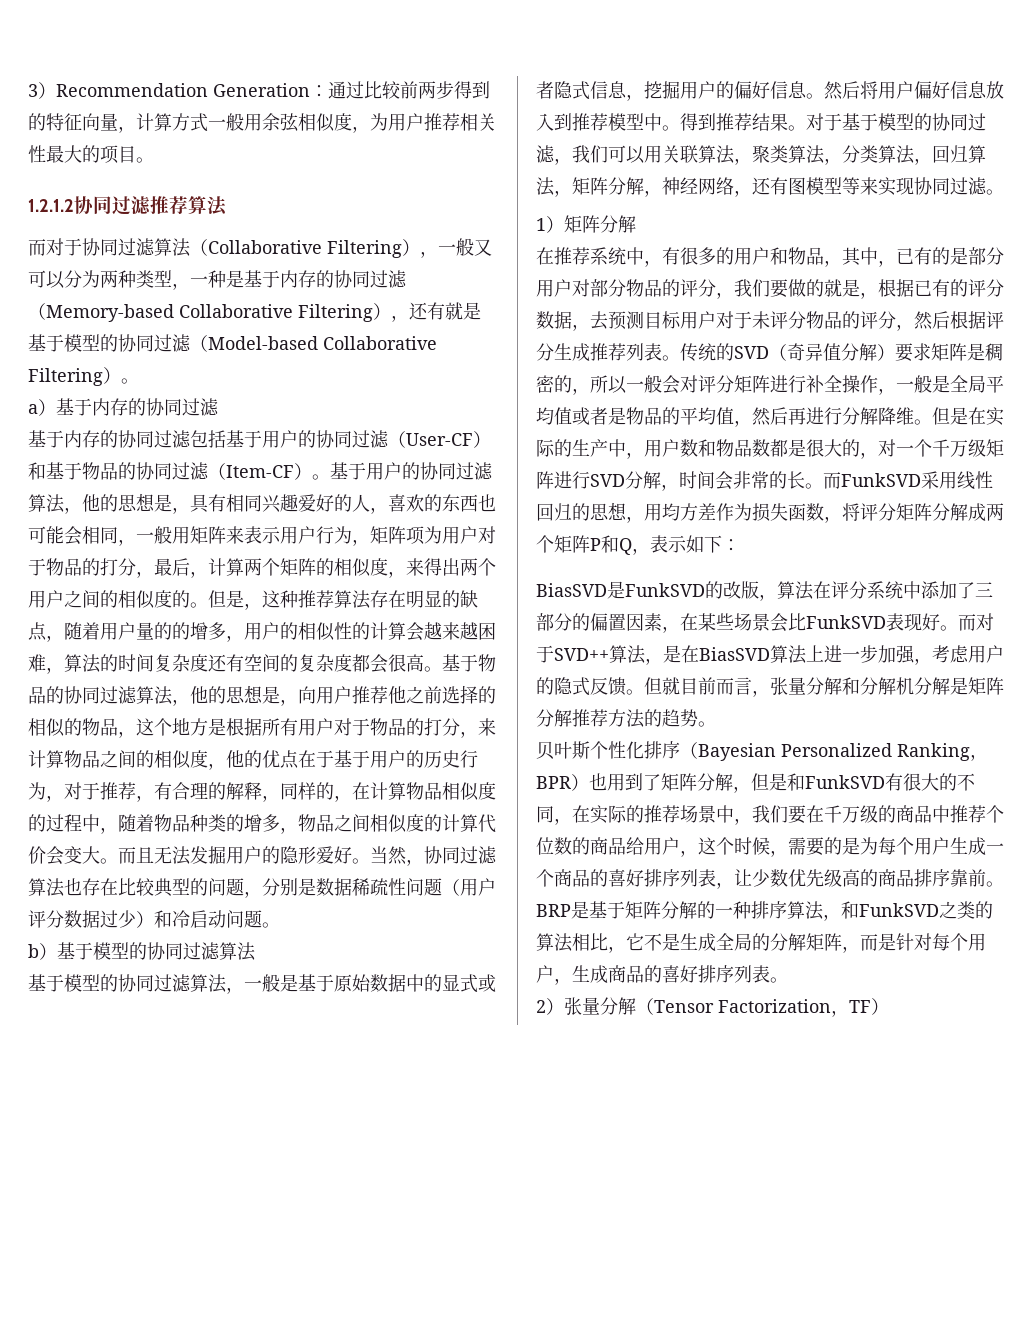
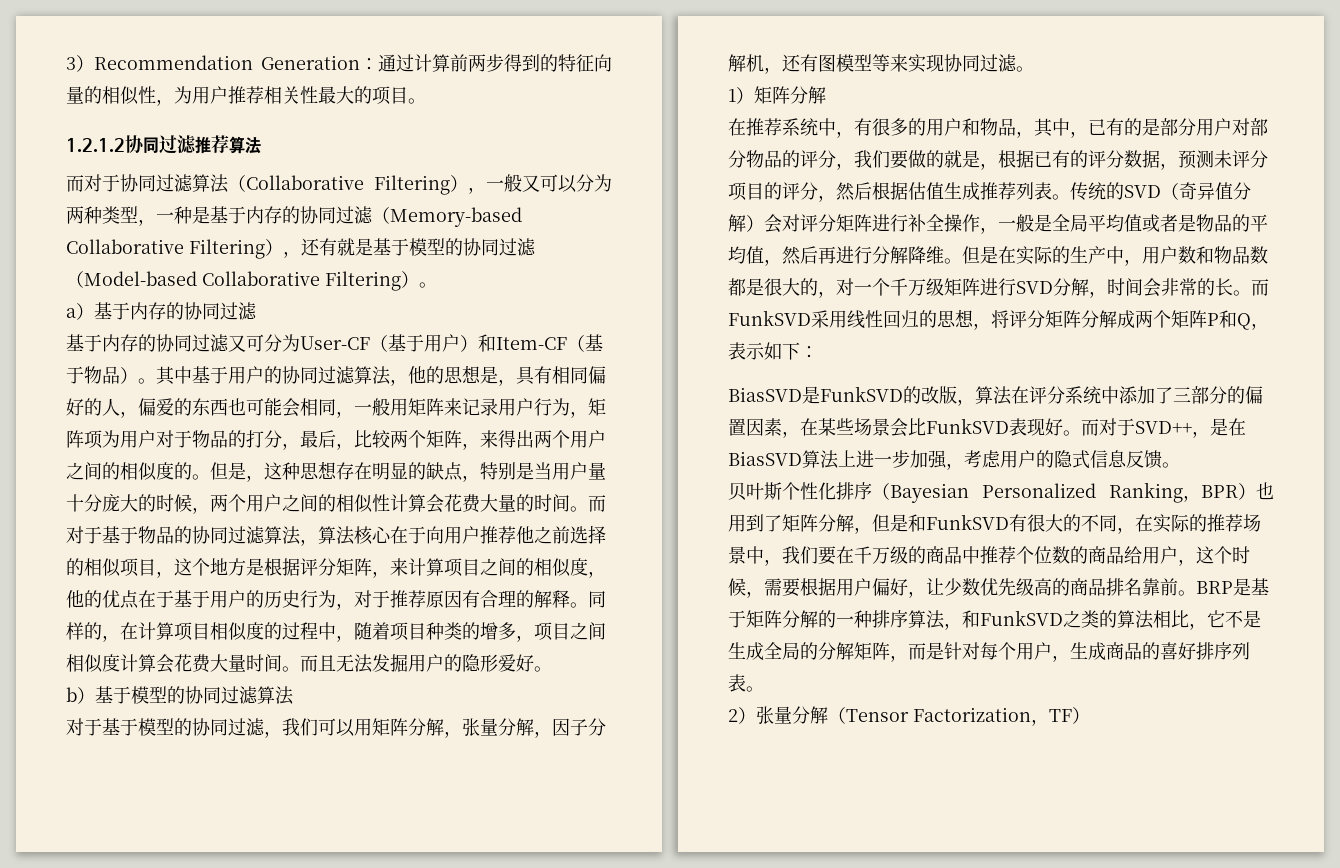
[364,81,401,99] 比较 -> [414,54,450,72] 计算
[118,113,352,133] ，计算方式一般用余弦相似度 -> [84,86,156,105] 的相似性
[190,430,491,448] [28,462,330,480] 包括基于用户的协同过滤（User-CF）和基于物品的协同过滤（Item-CF）。 -> [228,334,603,352] [66,366,192,385] 又可分为User-CF（基于用户）和Item-CF（基于物品）。其中
[262,494,316,513] 兴趣爱 -> [588,366,606,384] 偏
[388,494,424,512] 喜欢 -> [138,398,174,416] 偏爱
[244,526,281,544] 表示 -> [462,398,498,416] 记录
[208,558,388,577] 计算两个矩阵的相似度 -> [354,430,462,448] 比较两个矩阵
[298,590,371,609] 推荐算法 -> [300,461,337,480] 思想
[64,622,496,642] [28,654,442,674] 随着用户量的的增多，用户的相似性的计算会越来越困难，算法的时间复杂度还有空间的复杂度都会很高。 -> [480,462,606,480] [66,494,606,514] [66,526,102,544] 特别是当用户量十分庞大的时候，两个用户之间的相似性计算会花费大量的时间。而对于
[190,685,298,706] 他的思想是， -> [318,526,426,545] 算法核心在于
[64,718,118,736] 的物品 -> [120,558,156,577] 项目
[262,718,460,736] 所有用户对于物品的打分 -> [300,558,372,576] 评分矩阵
[64,750,100,768] 物品 -> [444,558,480,577] 项目
[136,795,154,802] ， -> [426,590,462,608] 原因
[262,795,280,802] ， -> [570,602,588,608] 。
[406,782,442,800] 物品 -> [174,622,210,641] 项目
[154,814,190,832] 物品 -> [390,622,426,641] 项目
[298,814,334,832] 物品 -> [534,622,570,641] 项目
[424,814,496,833] [28,846,100,865] 的计算代价会变大 -> [120,654,282,673] 计算会花费大量时间
[370,846,497,866] [28,878,496,898] [28,910,280,928] 当然，协同过滤算法也存在比较典型的问题，分别是数据稀疏性问题（用户评分数据过少）和冷启动问题。 -> (552, 669) none
[28,974,496,994] [536,81,1004,101] [536,113,806,131] 基于模型的协同过滤算法，一般是基于原始数据中的显式或者隐式信息，挖掘用户的偏好信息。然后将用户偏好信息放入到推荐模型中。得到推荐结果。 -> (294, 695) none
[662,145,986,165] [536,177,734,197] 关联算法，聚类算法，分类算法，回归算法，矩阵分解，神经网络 -> [372,718,606,738] [728,54,764,72] 矩阵分解，张量分解，因子分解机
[590,311,842,330] 去预测目标用户对于未评分物品 -> [1178,150,1268,169] [728,182,764,201] 预测未评分项目
[986,311,1004,329] [536,343,554,361] 评分 -> [908,182,944,200] 估值
[895,343,1003,362] [536,375,662,395] 要求矩阵是稠密的，所以一般 -> (764, 223) none
[644,503,842,523] 用均方差作为损失函数， -> (991, 326) none
[609,645,646,664] 算法 -> (1192, 427) none
(590, 686) none -> [1090,450,1127,468] 信息
[644,677,1004,697] [536,709,716,728] 但就目前而言，张量分解和分解机分解是矩阵分解推荐方法的趋势。 -> (1180, 465) none
[824,837,1004,855] [536,869,716,887] 的是为每个用户生成一个商品的喜好排序列表 -> [800,578,908,596] 根据用户偏好
[932,869,950,887] 序 -> [1124,578,1142,596] 名

